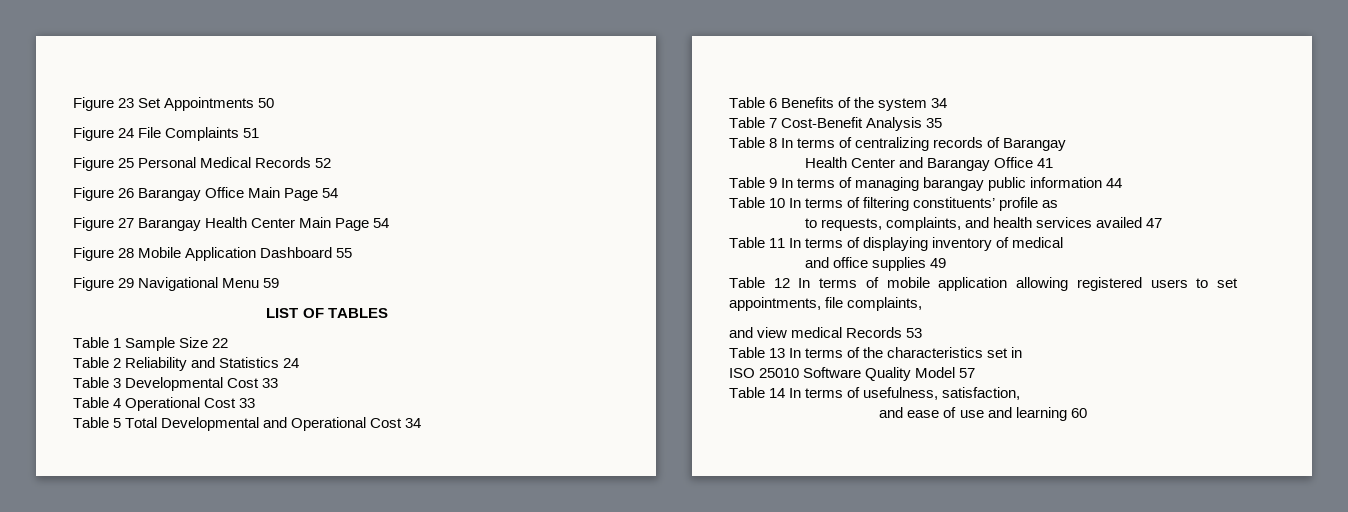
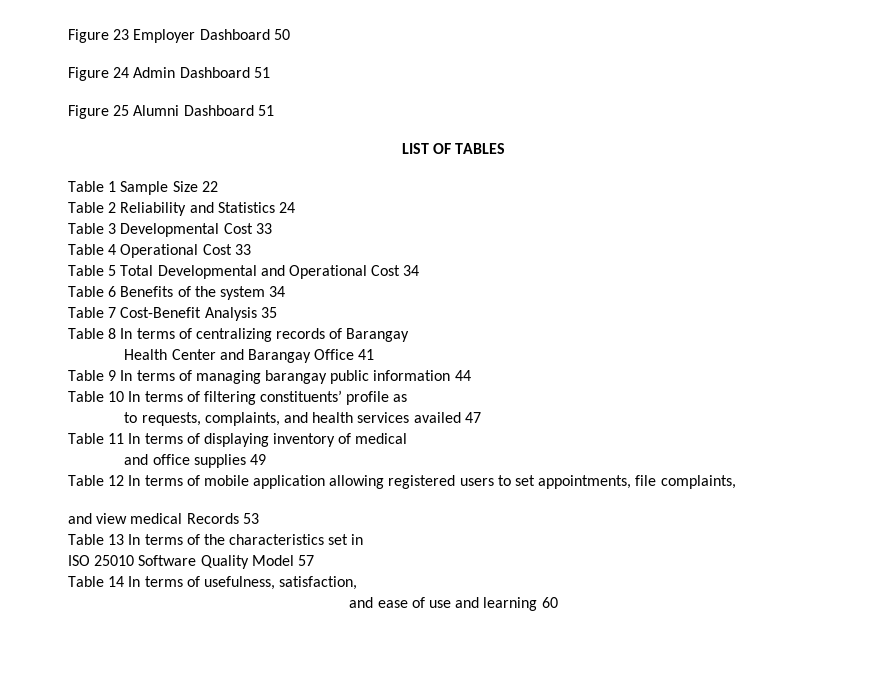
[138,97,255,111] Set Appointments -> [133,29,270,43] Employer Dashboard
[138,127,240,141] File Complaints -> [133,67,250,78] Admin Dashboard
[138,157,332,168] [73,187,339,201] [73,217,390,231] [73,247,353,261] [73,277,280,291] Personal Medical Records 52 // Figure 26 Barangay Office Main Page 54 // Figure 27 Barangay Health Center Main Page 54 // Figure 28 Mobile Application Dashboard 55 // Figure 29 Navigational Menu 59 -> [133,105,274,116] Alumni Dashboard 51

